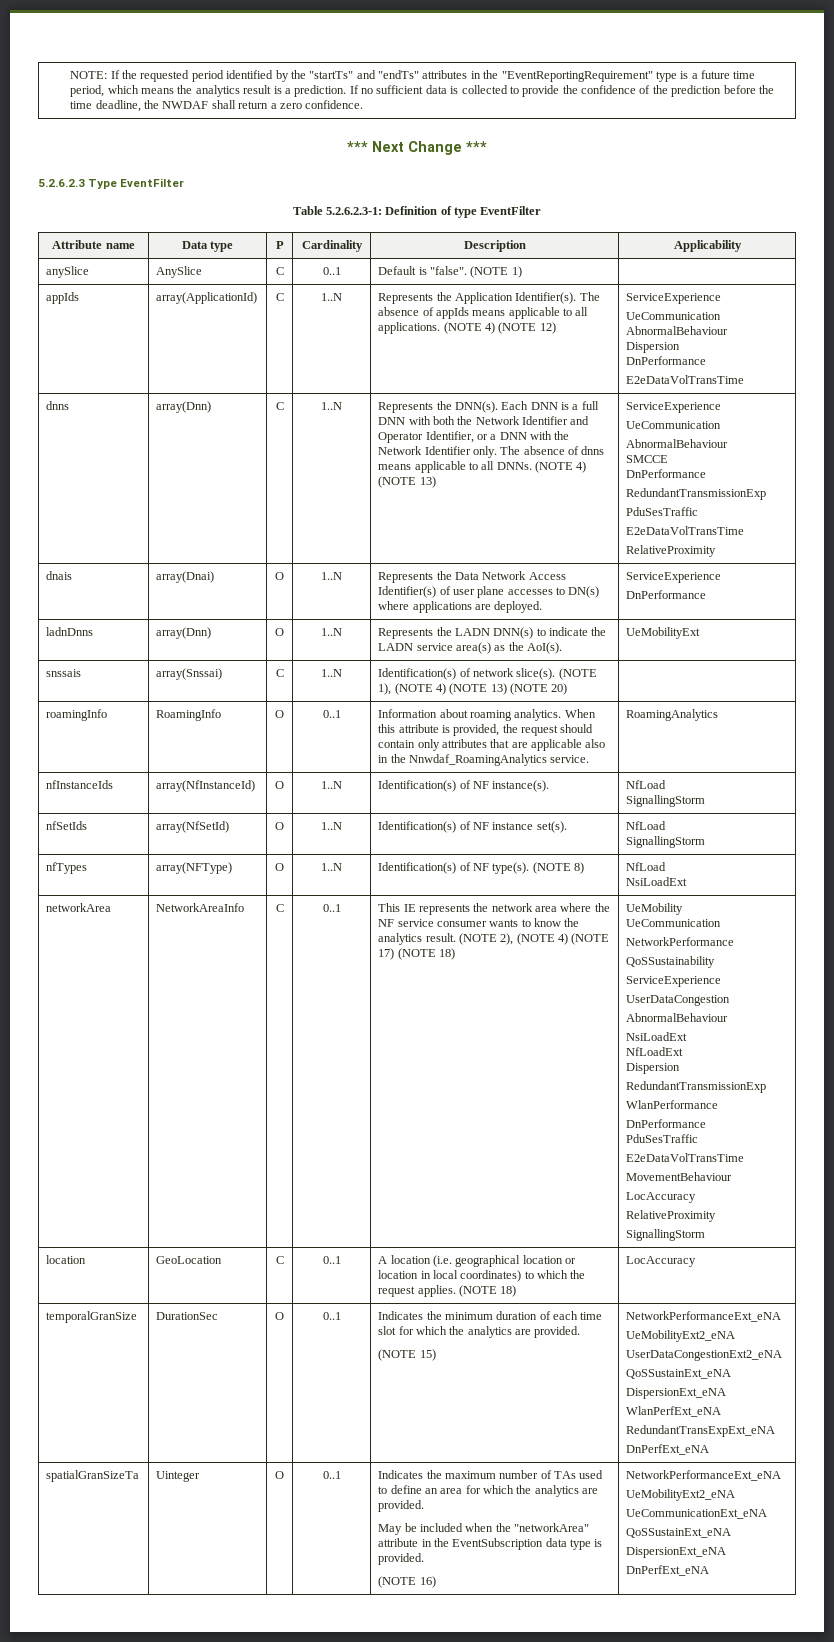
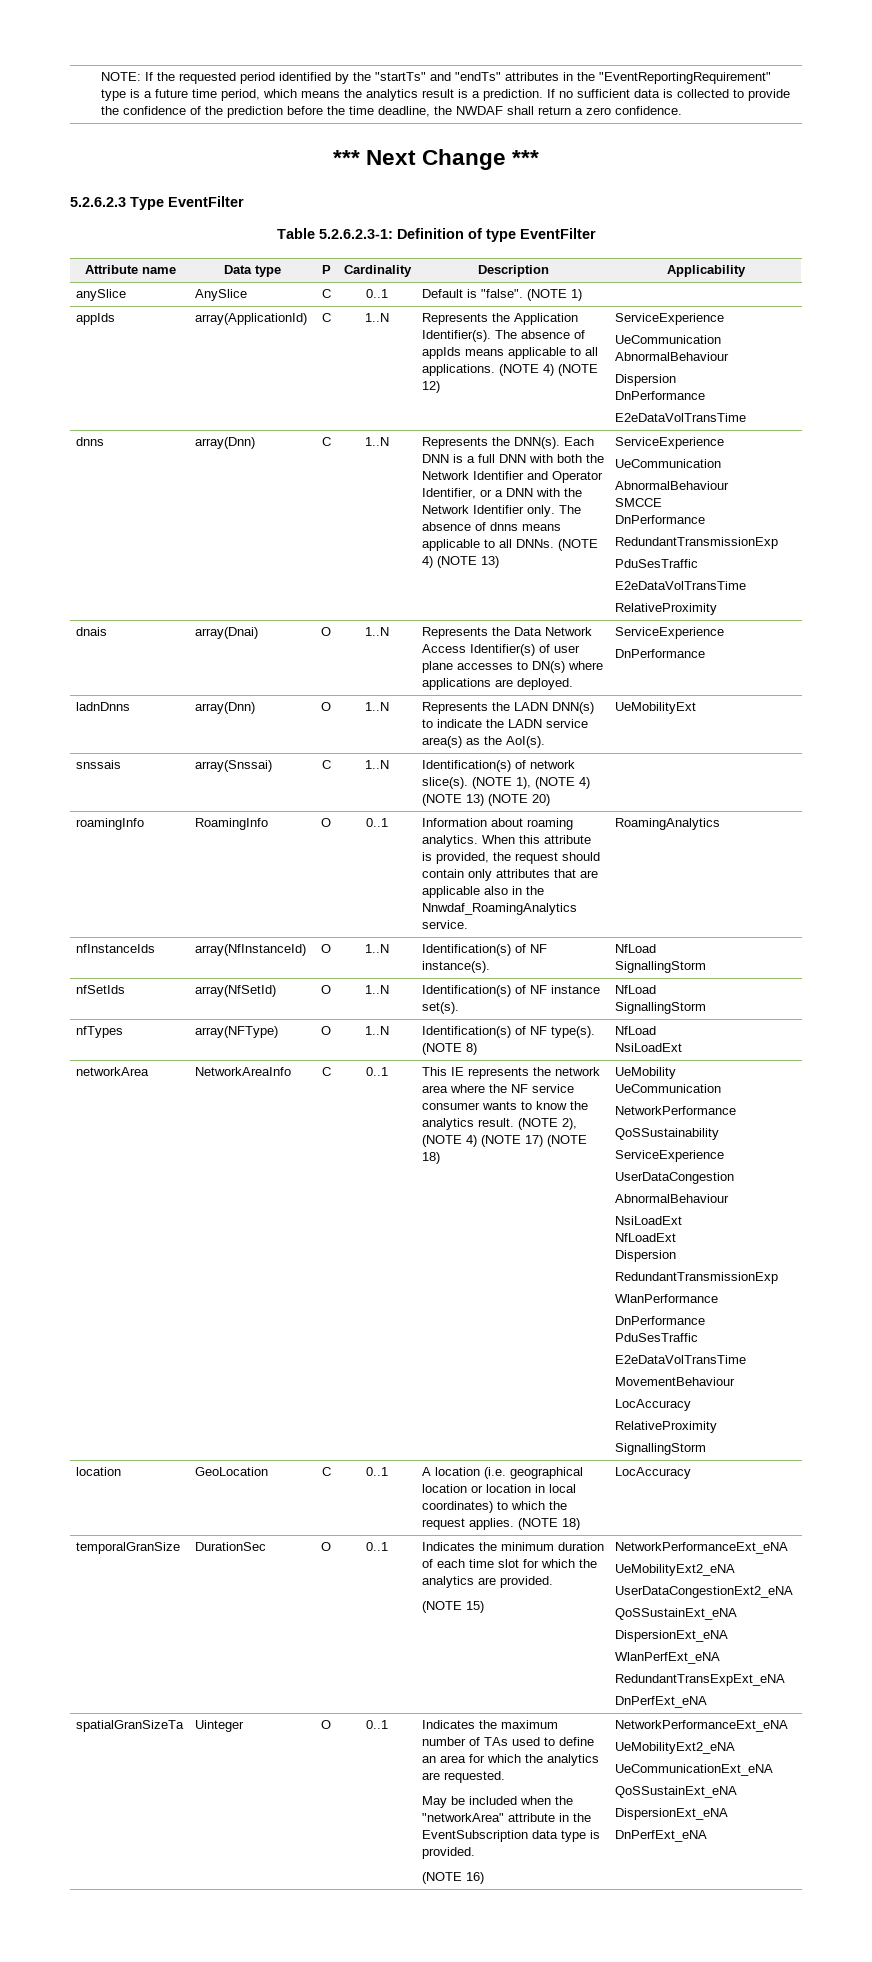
[378,1500,425,1512] provided. -> [443,1771,505,1783] requested.

